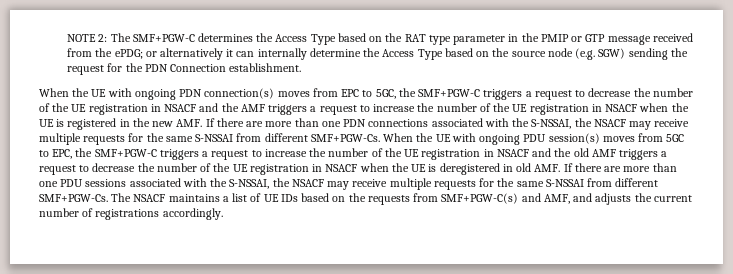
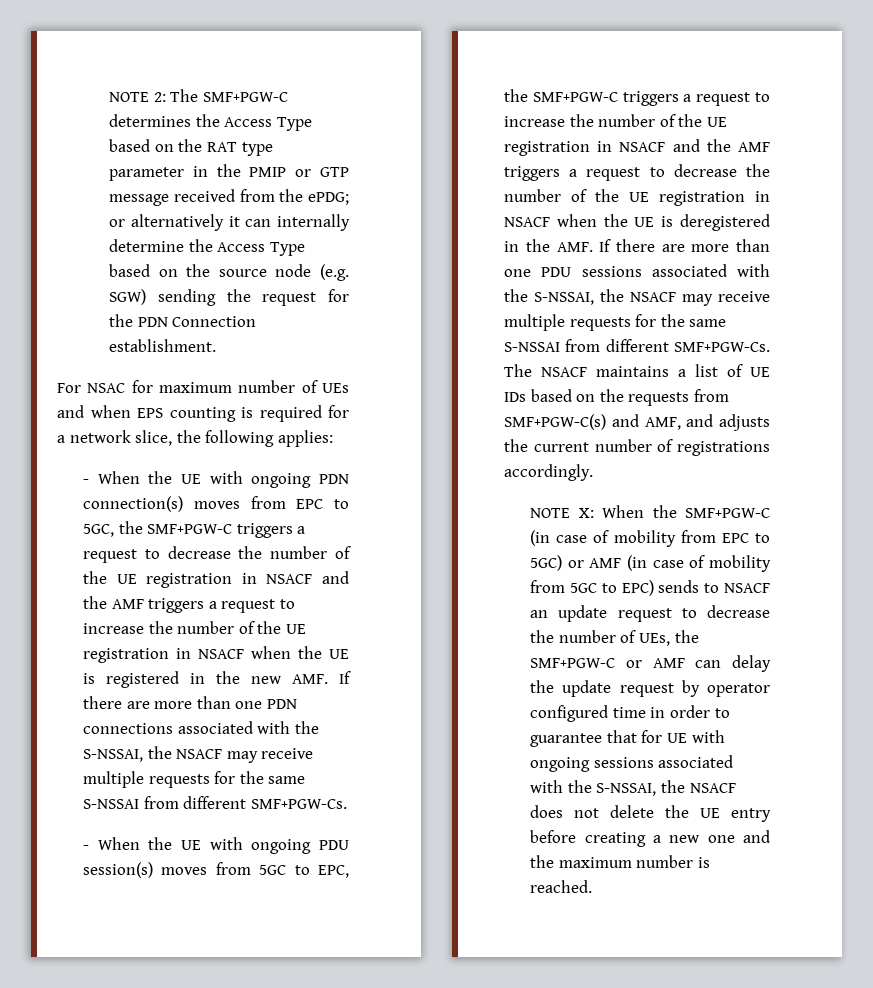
(302, 67) none -> [57,380,349,393] [57,405,349,422] [57,430,333,447] [83,479,90,484] For NSAC for maximum number of UEs and when EPS counting is required for a network slice, the following applies: // -
(380, 138) none -> [83,845,90,850] // -
[573,148,589,157] old -> (731, 145) none
[516,163,532,172] old -> [525,239,550,252] the
(223, 214) none -> [530,505,770,518] [530,530,770,547] [530,555,771,572] [530,580,770,596] [530,605,770,622] [530,630,699,646] [530,655,771,672] [530,680,770,697] [530,705,730,722] [530,730,725,747] [530,755,734,772] [530,780,736,796] [530,805,771,822] [530,830,770,847] [530,855,710,868] [530,880,593,893] // NOTE X: When the SMF+PGW-C (in case of mobility from EPC to 5GC) or AMF (in case of mobility from 5GC to EPC) sends to NSACF an update request to decrease the number of UEs, the SMF+PGW-C or AMF can delay the update request by operator configured time in order to guarantee that for UE with ongoing sessions associated with the S-NSSAI, the NSACF does not delete the UE entry before creating a new one and the maximum number is reached.

